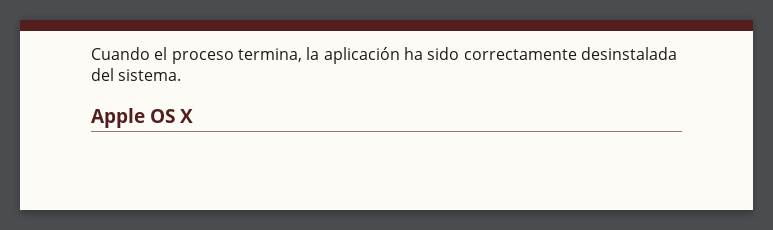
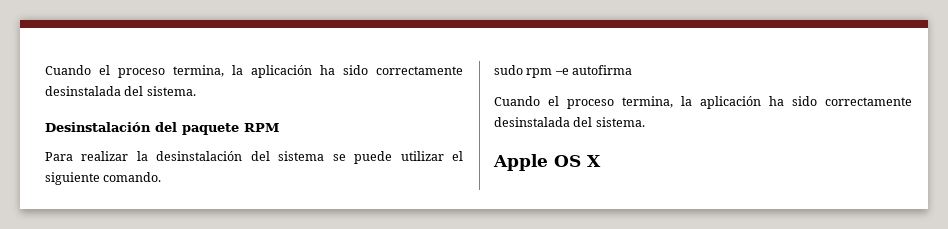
(182, 75) none -> [45,122,279,135] [45,151,464,164] [45,172,162,185] [494,65,633,78] [494,96,912,109] [494,117,645,127] // Desinstalación del paquete RPM // Para realizar la desinstalación del sistema se puede utilizar el siguiente comando. // sudo rpm –e autofirma // Cuando el proceso termina, la aplicación ha sido correctamente desinstalada del sistema.

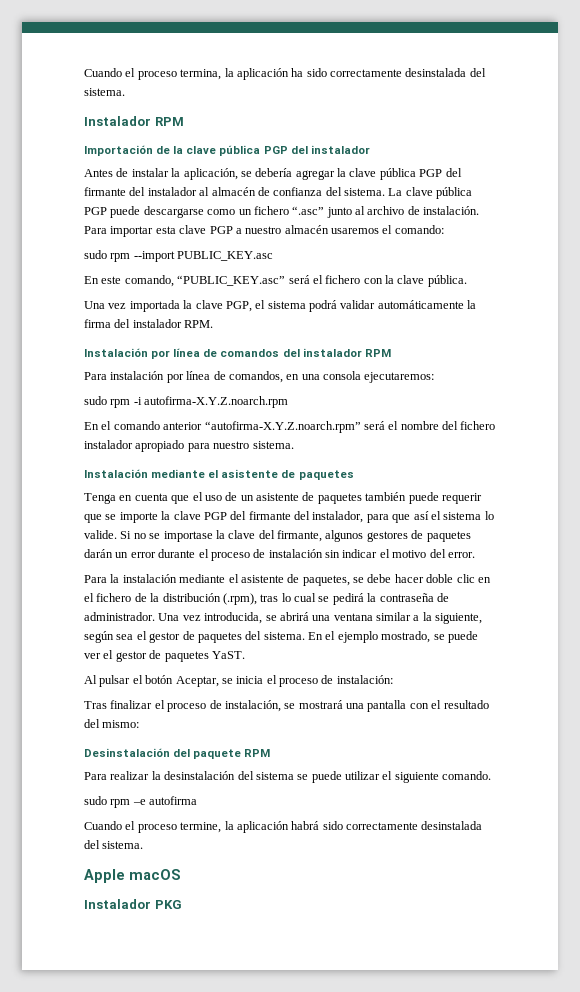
(196, 91) none -> [84,116,184,126] [84,145,370,156] [84,168,462,180] [84,187,473,199] [84,206,480,218] [84,225,444,237] [84,250,274,262] [84,275,467,287] [84,300,477,312] [84,319,214,328] [84,348,391,359] [84,371,435,383] [84,396,289,408] [84,421,496,433] [84,440,294,452] [84,469,354,480] [84,492,482,504] [84,511,494,523] [84,530,471,542] [84,549,475,561] [84,574,491,586] [84,593,449,605] [84,612,483,624] [84,631,478,643] [84,650,245,662] [84,675,393,687] [84,700,489,712] [84,719,140,728] // Instalador RPM // Importación de la clave pública PGP del instalador // Antes de instalar la aplicación, se debería agregar la clave pública PGP del firmante del instalador al almacén de confianza del sistema. La clave pública PGP puede descargarse como un fichero “.asc” junto al archivo de instalación. Para importar esta clave PGP a nuestro almacén usaremos el comando: // sudo rpm --import PUBLIC_KEY.asc // En este comando, “PUBLIC_KEY.asc” será el fichero con la clave pública. // Una vez importada la clave PGP, el sistema podrá validar automáticamente la firma del instalador RPM. // Instalación por línea de comandos del instalador RPM // Para instalación por línea de comandos, en una consola ejecutaremos: // sudo rpm -i autofirma-X.Y.Z.noarch.rpm // En el comando anterior “autofirma-X.Y.Z.noarch.rpm” será el nombre del fichero instalador apropiado para nuestro sistema. // Instalación mediante el asistente de paquetes // Tenga en cuenta que el uso de un asistente de paquetes también puede requerir que se importe la clave PGP del firmante del instalador, para que así el sistema lo valide. Si no se importase la clave del firmante, algunos gestores de paquetes darán un error durante el proceso de instalación sin indicar el motivo del error. // Para la instalación mediante el asistente de paquetes, se debe hacer doble clic en el fichero de la distribución (.rpm), tras lo cual se pedirá la contraseña de administrador. Una vez introducida, se abrirá una ventana similar a la siguiente, según sea el gestor de paquetes del sistema. En el ejemplo mostrado, se puede ver el gestor de paquetes YaST. // Al pulsar el botón Aceptar, se inicia el proceso de instalación: // Tras finalizar el proceso de instalación, se mostrará una pantalla con el resultado del mismo:
[622,96,784,109] termina, la aplicación ha -> [180,821,320,833] termine, la aplicación habrá
[554,155,601,167] OS X -> [129,869,181,880] [84,899,182,909] macOS // Instalador PKG

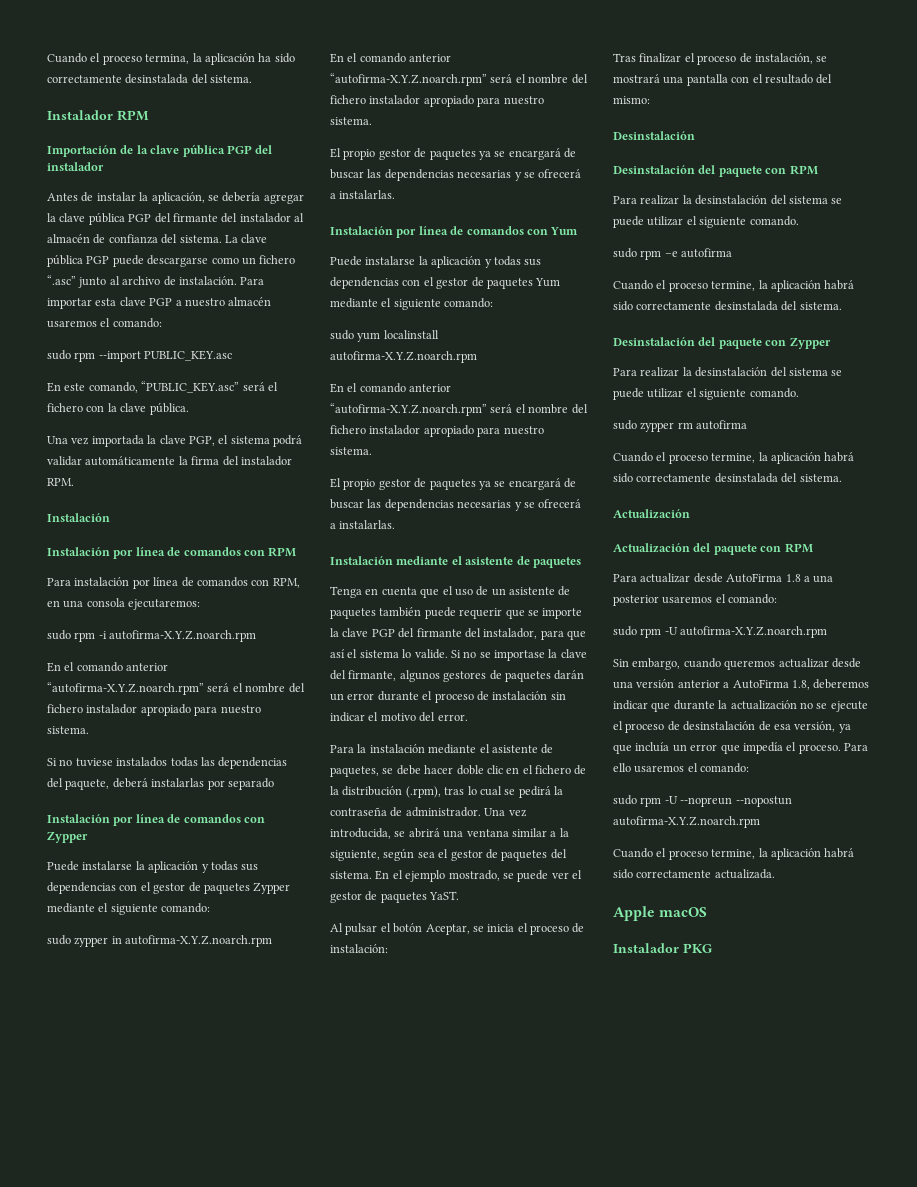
[151,348,362,359] por línea de comandos del instalador -> [47,547,265,559] // Instalación por línea de comandos con
[228,371,283,383] comandos, -> [196,577,300,588] comandos con RPM,
(294, 445) none -> [47,757,288,769] [47,778,274,790] [47,814,265,826] [47,831,88,843] [47,861,259,873] [47,882,291,894] [47,903,211,915] [47,935,273,947] [330,53,452,63] [330,73,588,86] [330,95,544,107] [330,117,372,125] [330,148,576,160] [330,169,582,181] [330,190,396,199] [330,226,579,238] [330,256,542,268] [330,277,561,289] [330,298,494,310] [330,330,439,342] [330,351,477,363] [330,383,452,393] [330,403,588,416] [330,425,544,437] [330,447,372,455] [330,478,576,490] [330,499,582,511] [330,520,396,529] // Si no tuviese instalados todas las dependencias del paquete, deberá instalarlas por separado // Instalación por línea de comandos con Zypper // Puede instalarse la aplicación y todas sus dependencias con el gestor de paquetes Zypper mediante el siguiente comando: // sudo zypper in autofirma-X.Y.Z.noarch.rpm // En el comando anterior “autofirma-X.Y.Z.noarch.rpm” será el nombre del fichero instalador apropiado para nuestro sistema. // El propio gestor de paquetes ya se encargará de buscar las dependencias necesarias y se ofrecerá a instalarlas. // Instalación por línea de comandos con Yum // Puede instalarse la aplicación y todas sus dependencias con el gestor de paquetes Yum mediante el siguiente comando: // sudo yum localinstall autofirma-X.Y.Z.noarch.rpm // En el comando anterior “autofirma-X.Y.Z.noarch.rpm” será el nombre del fichero instalador apropiado para nuestro sistema. // El propio gestor de paquetes ya se encargará de buscar las dependencias necesarias y se ofrecerá a instalarlas.
[173,749,242,759] del paquete -> [613,165,787,177] // Desinstalación del paquete con
(144, 845) none -> [613,337,831,349] [613,367,843,377] [613,388,799,400] [613,420,748,432] [613,452,855,464] [613,473,842,483] [613,509,690,519] [613,543,813,555] [613,573,834,583] [613,594,778,606] [613,626,828,638] [613,658,861,670] [613,679,870,690] [613,700,868,712] [613,721,851,733] [613,742,868,754] [613,763,750,773] [613,795,792,807] [613,816,760,828] [613,848,855,860] [613,869,775,879] // Desinstalación del paquete con Zypper // Para realizar la desinstalación del sistema se puede utilizar el siguiente comando. // sudo zypper rm autofirma // Cuando el proceso termine, la aplicación habrá sido correctamente desinstalada del sistema. // Actualización // Actualización del paquete con RPM // Para actualizar desde AutoFirma 1.8 a una posterior usaremos el comando: // sudo rpm -U autofirma-X.Y.Z.noarch.rpm // Sin embargo, cuando queremos actualizar desde una versión anterior a AutoFirma 1.8, deberemos indicar que durante la actualización no se ejecute el proceso de desinstalación de esa versión, ya que incluía un error que impedía el proceso. Para ello usaremos el comando: // sudo rpm -U --nopreun --nopostun autofirma-X.Y.Z.noarch.rpm // Cuando el proceso termine, la aplicación habrá sido correctamente actualizada.

